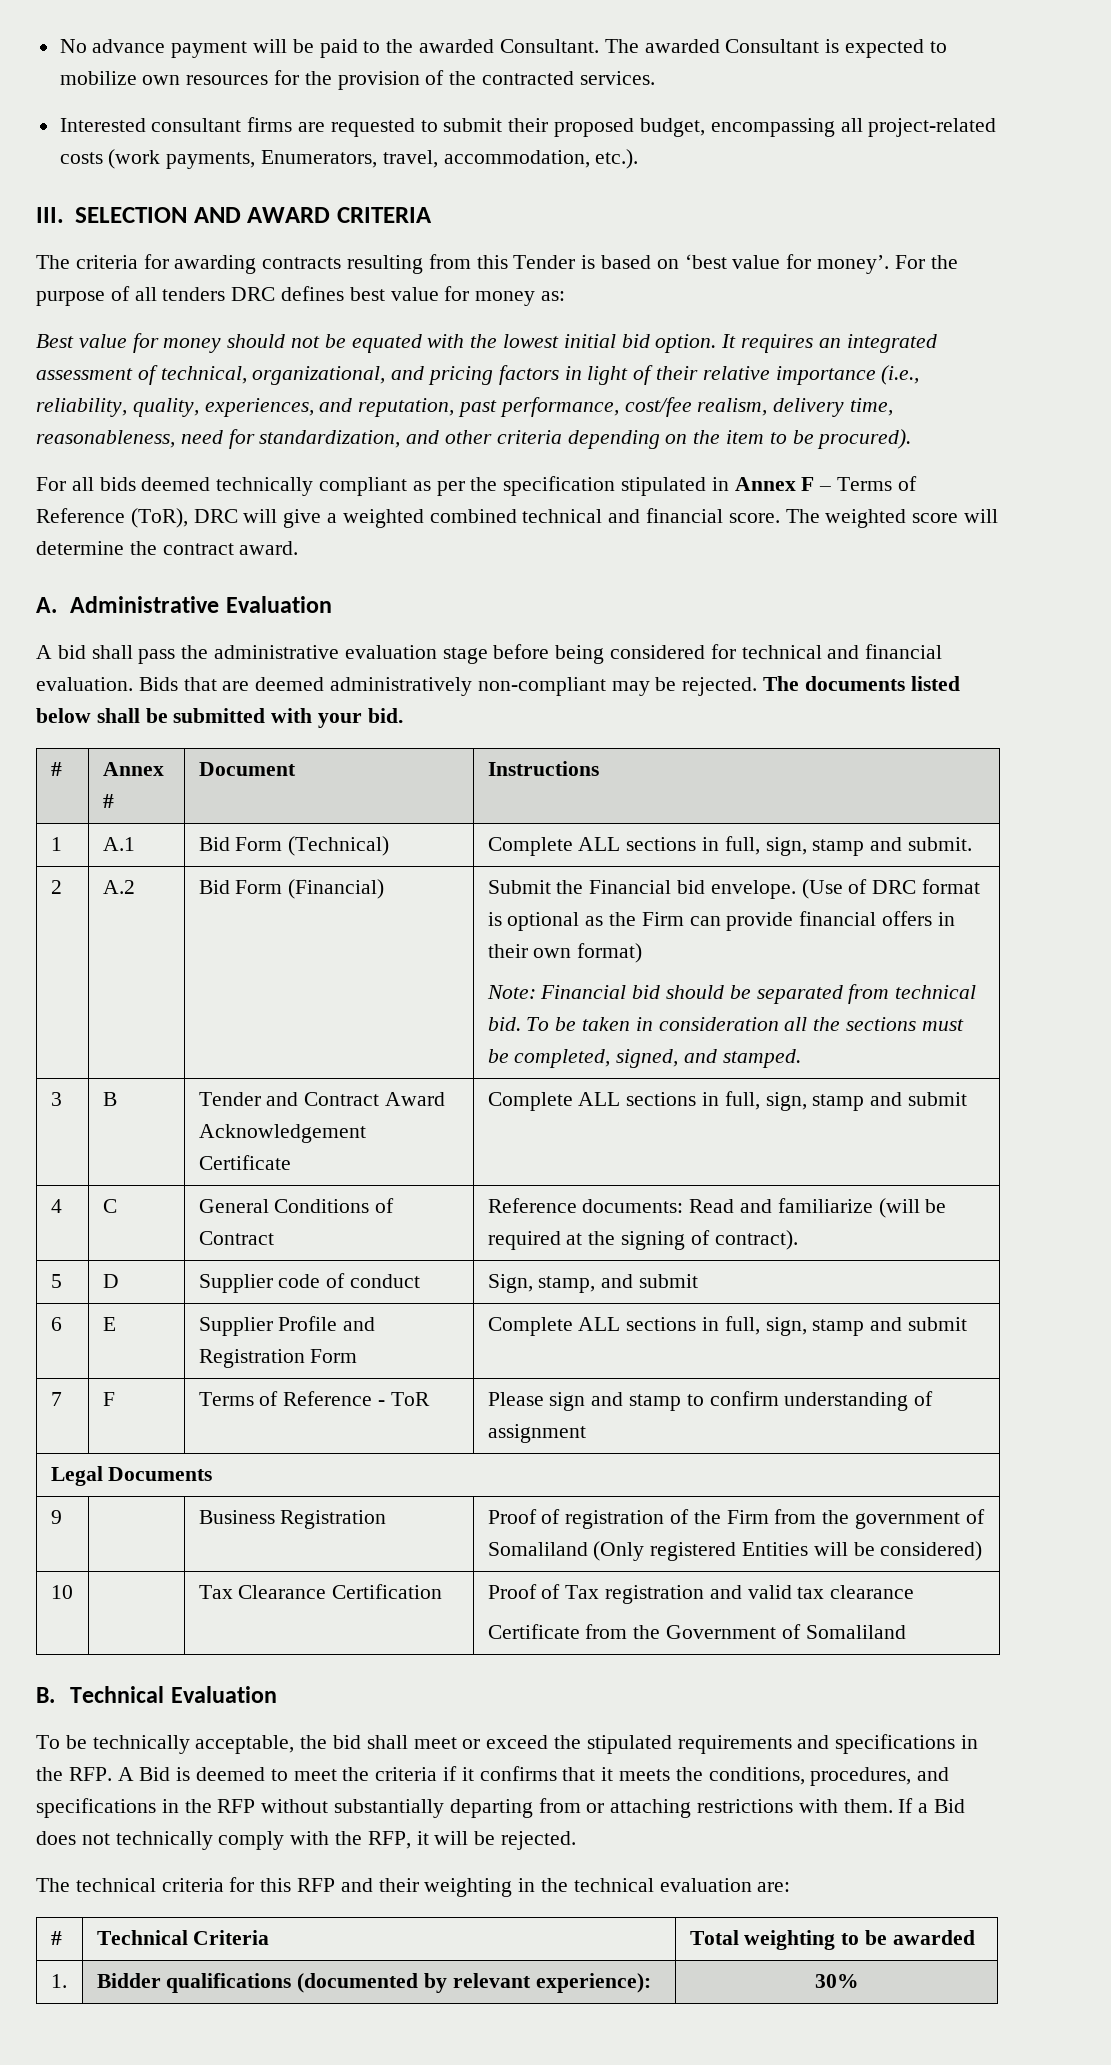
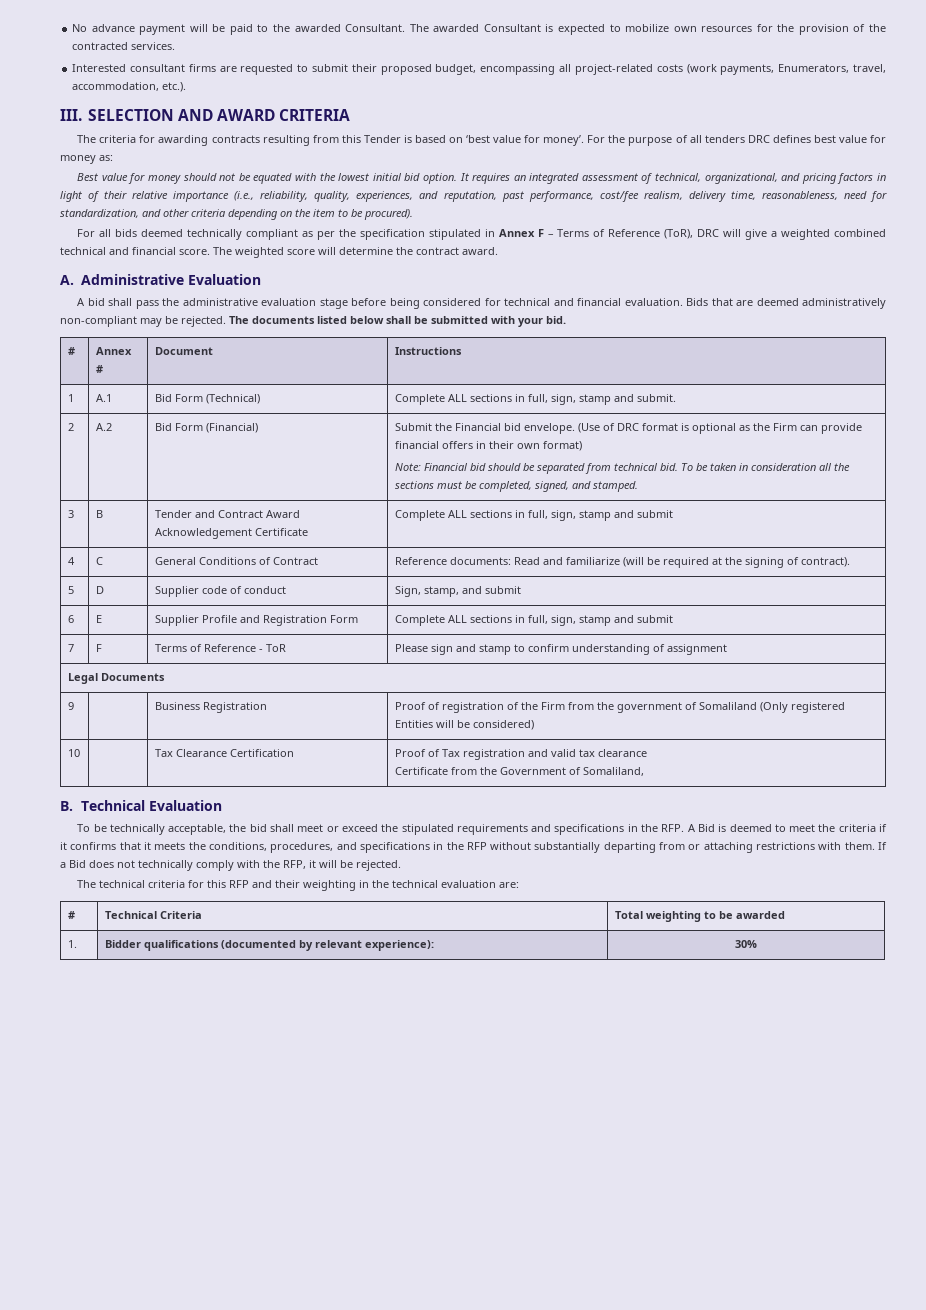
[805,1625,906,1639] Somaliland -> [582,767,644,776] Somaliland,

